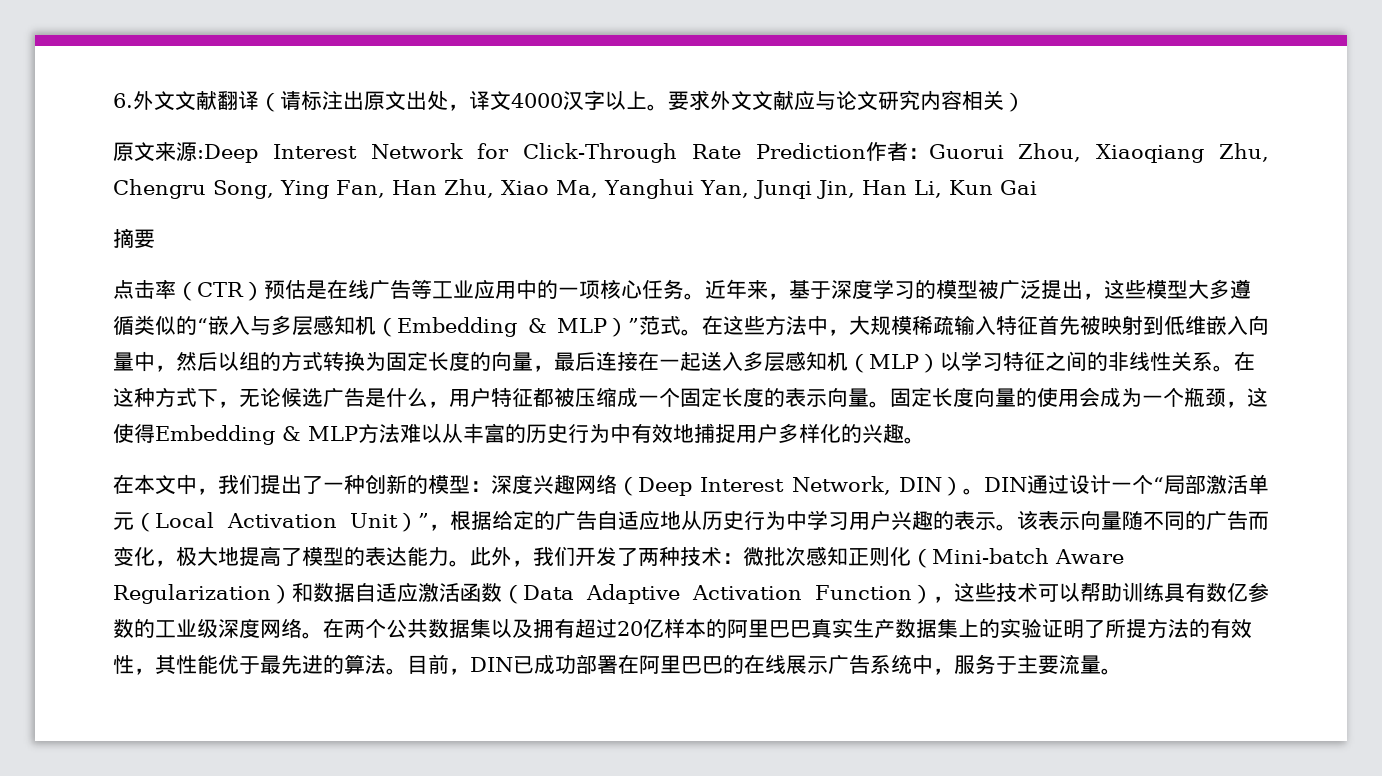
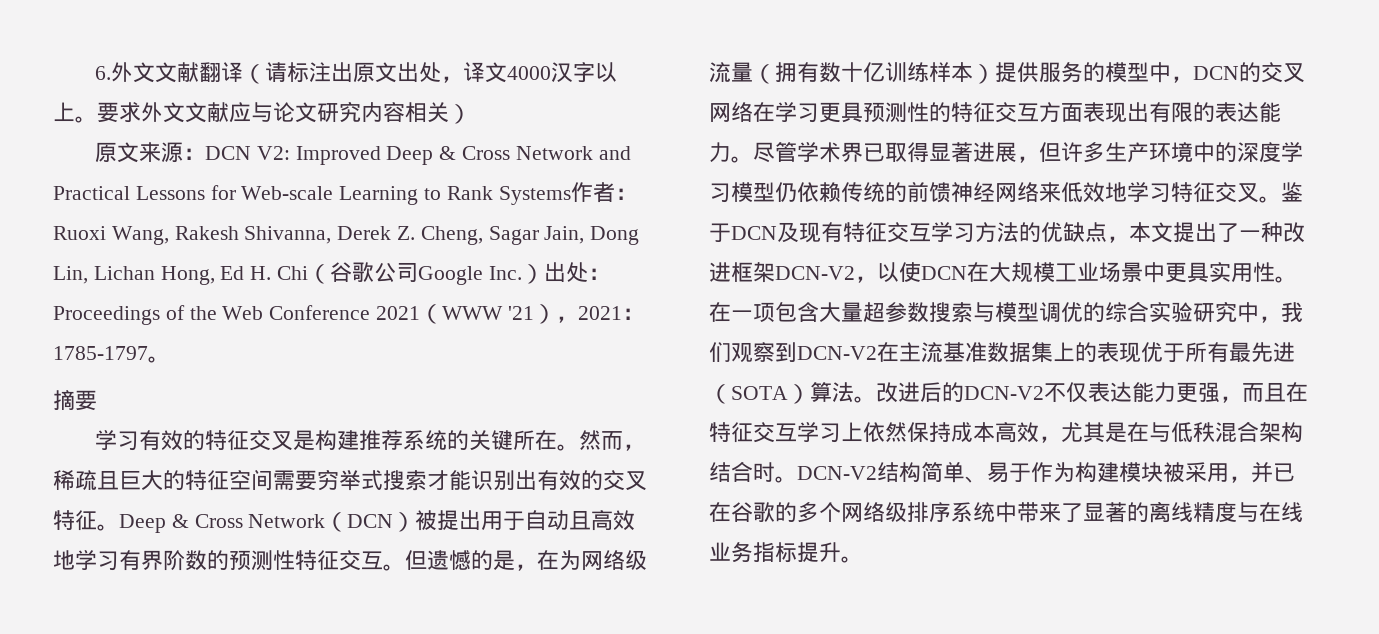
[197,141,1270,163] [113,179,1037,199] [113,228,155,248] [113,279,1251,301] [113,315,1269,337] [113,351,1255,373] [113,387,1268,408] [113,423,925,445] [113,474,1269,496] [113,510,1269,532] [113,546,1124,568] [113,582,1269,604] [113,618,1252,639] [113,654,1101,675] :Deep Interest Network for Click-Through Rate Prediction作者：Guorui Zhou, Xiaoqiang Zhu, Chengru Song, Ying Fan, Han Zhu, Xiao Ma, Yanghui Yan, Junqi Jin, Han Li, Kun Gai // 摘要 // 点击率（CTR）预估是在线广告等工业应用中的一项核心任务。近年来，基于深度学习的模型被广泛提出，这些模型大多遵循类似的“嵌入与多层感知机（Embedding & MLP）”范式。在这些方法中，大规模稀疏输入特征首先被映射到低维嵌入向量中，然后以组的方式转换为固定长度的向量，最后连接在一起送入多层感知机（MLP）以学习特征之间的非线性关系。在这种方式下，无论候选广告是什么，用户特征都被压缩成一个固定长度的表示向量。固定长度向量的使用会成为一个瓶颈，这使得Embedding & MLP方法难以从丰富的历史行为中有效地捕捉用户多样化的兴趣。 // 在本文中，我们提出了一种创新的模型：深度兴趣网络（Deep Interest Network, DIN）。DIN通过设计一个“局部激活单元（Local Activation Unit）”，根据给定的广告自适应地从历史行为中学习用户兴趣的表示。该表示向量随不同的广告而变化，极大地提高了模型的表达能力。此外，我们开发了两种技术：微批次感知正则化（Mini-batch Aware Regularization）和数据自适应激活函数（Data Adaptive Activation Function），这些技术可以帮助训练具有数亿参数的工业级深度网络。在两个公共数据集以及拥有超过20亿样本的阿里巴巴真实生产数据集上的实验证明了所提方法的有效性，其性能优于最先进的算法。目前，DIN已成功部署在阿里巴巴的在线展示广告系统中，服务于主要流量 -> [183,146,631,165] [53,182,637,205] [53,226,640,245] [53,262,610,285] [53,304,644,325] [53,346,170,363] [53,390,97,411] [95,430,646,451] [53,469,647,491] [53,510,636,533] [53,550,647,571] [709,62,1305,84] [709,102,1281,123] [709,142,1303,163] [709,181,1303,203] [709,222,1305,243] [709,262,1297,283] [709,301,1303,323] [709,342,1295,363] [709,382,1308,404] [709,421,1303,443] [709,461,1295,483] [709,501,1303,523] [709,542,841,563] ：DCN V2: Improved Deep & Cross Network and Practical Lessons for Web-scale Learning to Rank Systems作者：Ruoxi Wang, Rakesh Shivanna, Derek Z. Cheng, Sagar Jain, Dong Lin, Lichan Hong, Ed H. Chi（谷歌公司Google Inc.）出处：Proceedings of the Web Conference 2021（WWW '21），2021：1785-1797。 // 摘要 // 学习有效的特征交叉是构建推荐系统的关键所在。然而，稀疏且巨大的特征空间需要穷举式搜索才能识别出有效的交叉特征。Deep & Cross Network（DCN）被提出用于自动且高效地学习有界阶数的预测性特征交互。但遗憾的是，在为网络级流量（拥有数十亿训练样本）提供服务的模型中，DCN的交叉网络在学习更具预测性的特征交互方面表现出有限的表达能力。尽管学术界已取得显著进展，但许多生产环境中的深度学习模型仍依赖传统的前馈神经网络来低效地学习特征交叉。鉴于DCN及现有特征交互学习方法的优缺点，本文提出了一种改进框架DCN-V2，以使DCN在大规模工业场景中更具实用性。在一项包含大量超参数搜索与模型调优的综合实验研究中，我们观察到DCN-V2在主流基准数据集上的表现优于所有最先进（SOTA）算法。改进后的DCN-V2不仅表达能力更强，而且在特征交互学习上依然保持成本高效，尤其是在与低秩混合架构结合时。DCN-V2结构简单、易于作为构建模块被采用，并已在谷歌的多个网络级排序系统中带来了显著的离线精度与在线业务指标提升

